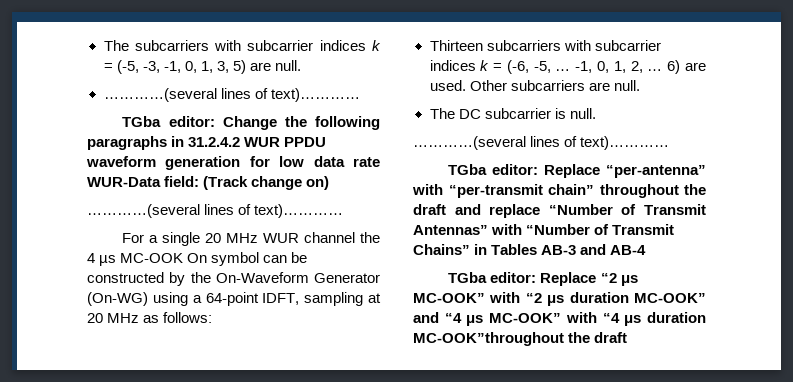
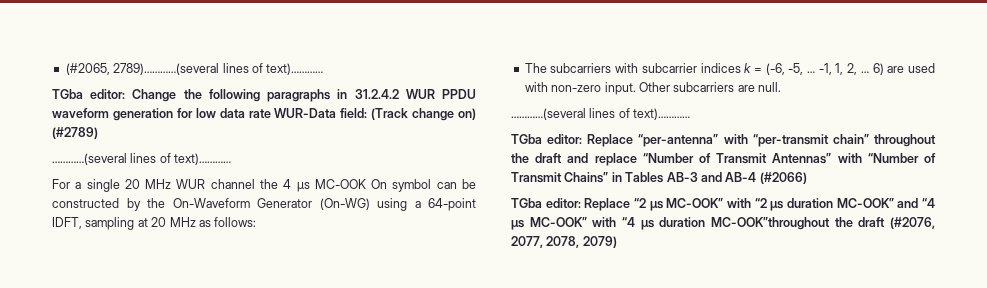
[103,40,382,51] [103,60,301,74] [103,88,217,102] The subcarriers with subcarrier indices k = (-5, -3, -1, 0, 1, 3, 5) are null. // …………(several -> [65,63,220,75] (#2065, 2789)…………(several
(330, 183) none -> [52,127,98,139] (#2789)
[429,40,483,51] Thirteen -> [524,63,547,73] The
[597,61,610,73] 0, -> (832, 69) none
[429,80,466,91] used. -> [908,63,935,73] [524,82,636,95] used with non-zero input.
[429,108,596,119] // The DC subcarrier is null. -> (781, 87) none
(647, 250) none -> [759,172,807,184] (#2066)
(628, 337) none -> [890,217,935,229] [511,236,617,248] (#2076, 2077, 2078, 2079)

